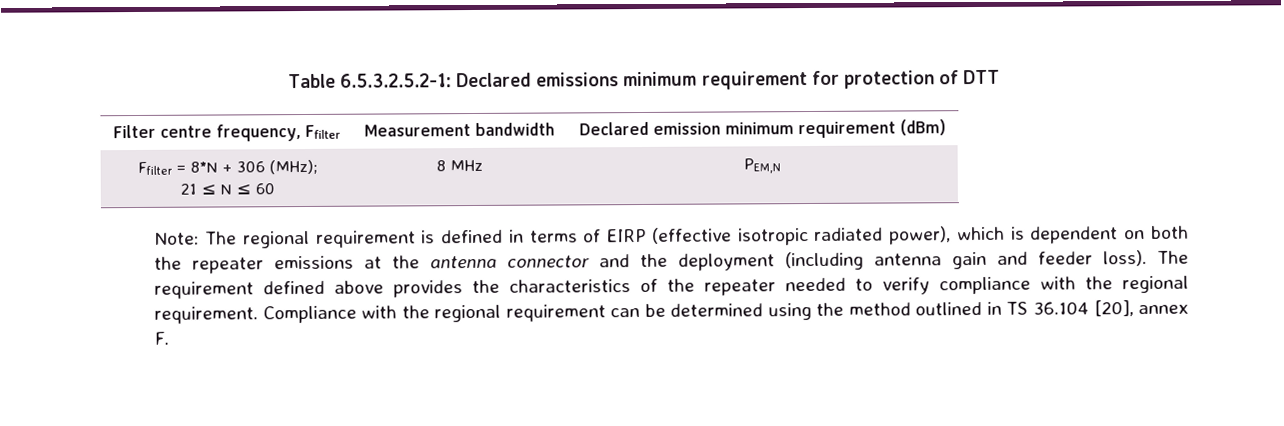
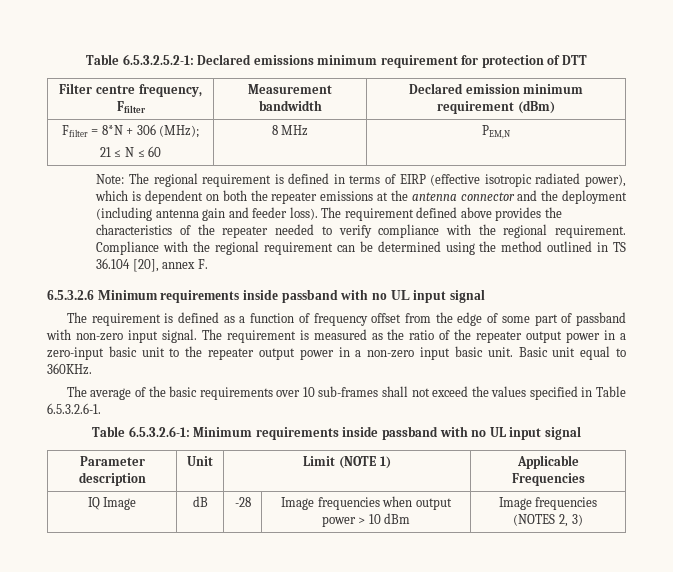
(170, 338) none -> [47,290,485,303] [66,312,626,326] [46,329,627,343] [47,346,626,360] [47,363,92,375] [66,386,626,400] [47,403,101,414] [92,426,581,440] [79,456,145,466] [78,472,146,486] [187,456,213,466] [303,456,391,469] [516,455,579,469] [511,473,585,486] [87,497,137,510] [192,496,208,507] [234,497,251,507] [281,496,452,510] [321,513,411,527] [498,497,598,510] [513,514,583,527] // 6.5.3.2.6 Minimum requirements inside passband with no UL input signal // The requirement is defined as a function of frequency offset from the edge of some part of passband with non-zero input signal. The requirement is measured as the ratio of the repeater output power in a zero-input basic unit to the repeater output power in a non-zero input basic unit. Basic unit equal to 360KHz. // The average of the basic requirements over 10 sub-frames shall not exceed the values specified in Table 6.5.3.2.6-1. // Table 6.5.3.2.6-1: Minimum requirements inside passband with no UL input signal // Parameter description | Unit | Limit (NOTE 1) | Applicable Frequencies // IQ Image | dB | -28 | Image frequencies when output power > 10 dBm | Image frequencies (NOTES 2, 3)

